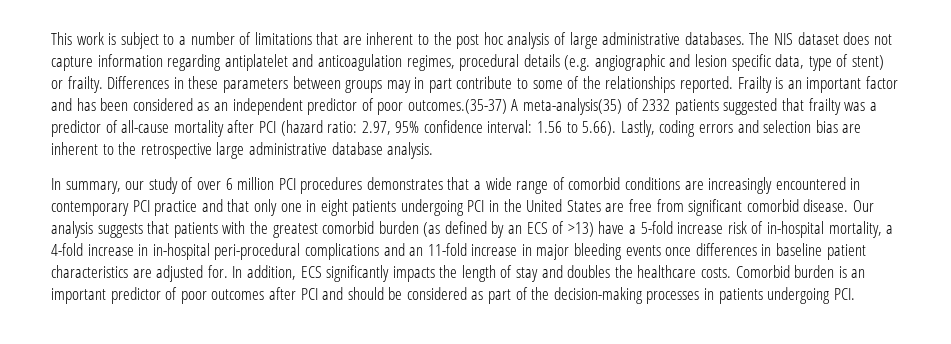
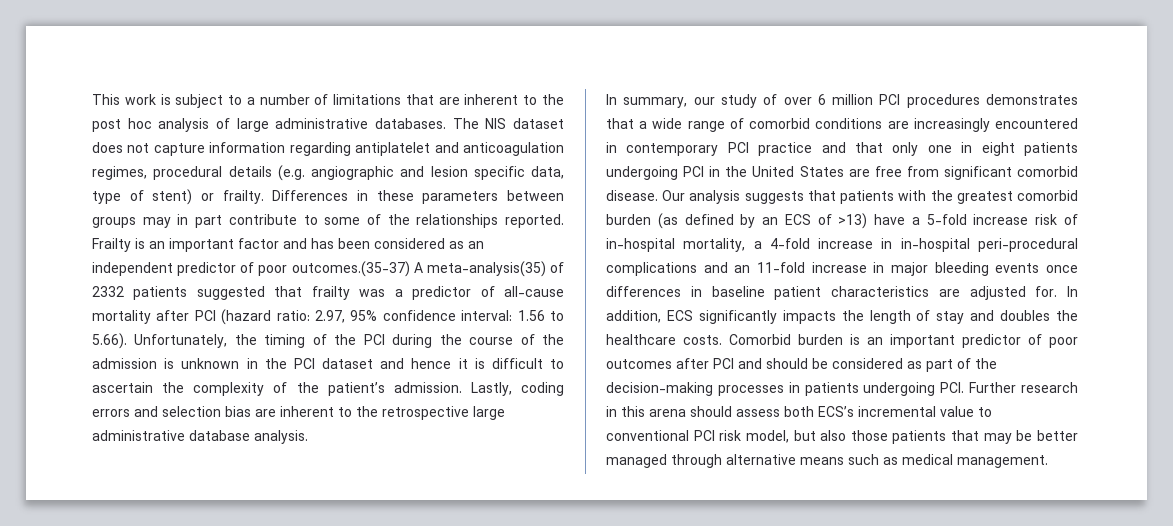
(617, 128) none -> [134,334,564,348] [92,358,565,369] [92,382,462,396] Unfortunately, the timing of the PCI during the course of the admission is unknown in the PCI dataset and hence it is difficult to ascertain the complexity of the patient’s admission.
(855, 294) none -> [969,382,1078,393] [606,406,992,417] [606,430,1078,444] [606,454,1048,468] Further research in this arena should assess both ECS’s incremental value to conventional PCI risk model, but also those patients that may be better managed through alternative means such as medical management.

